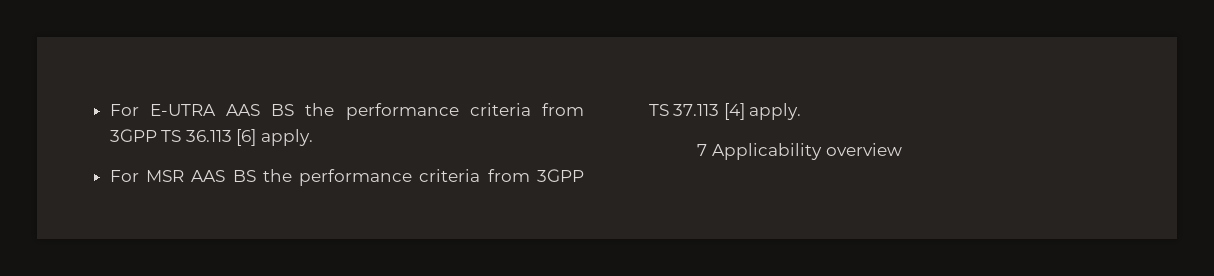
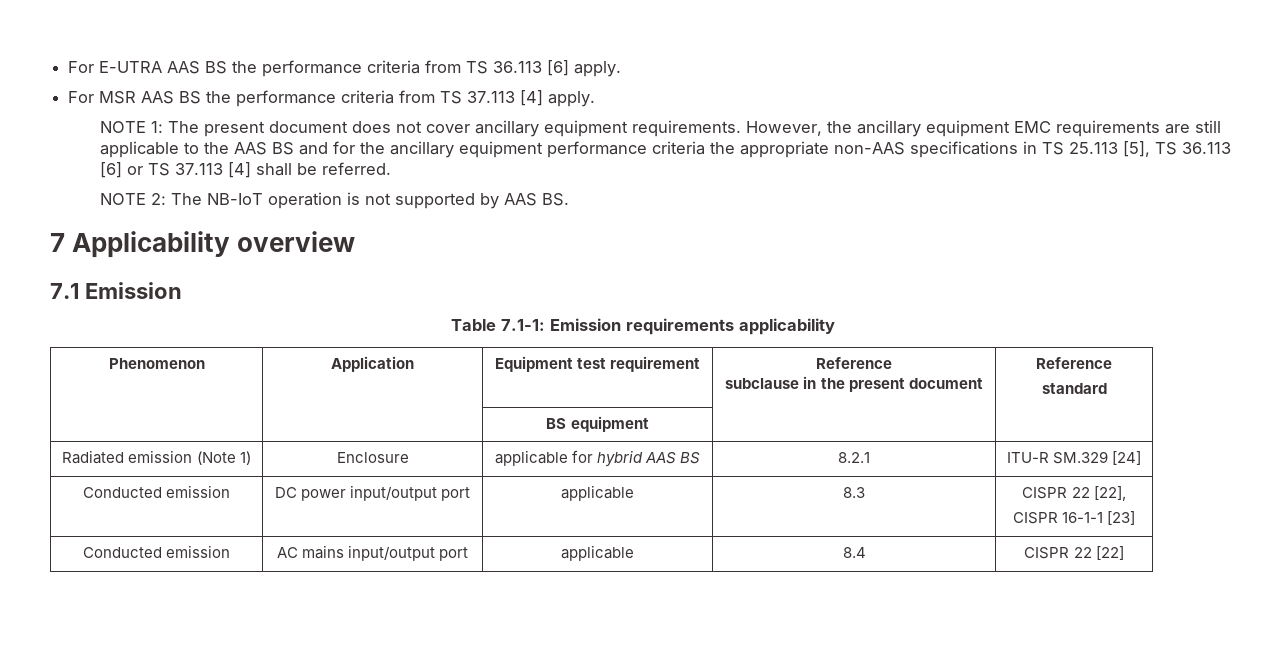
[109,129,157,142] 3GPP -> (462, 66) none
[537,169,584,182] 3GPP -> (436, 96) none
[697,143,902,160] 7 Applicability overview -> [99,120,1221,137] [99,141,1231,158] [99,162,391,178] [99,192,569,209] [50,231,356,258] [50,282,182,299] [450,318,835,335] [108,358,205,369] [331,356,414,372] [494,356,701,372] [816,357,892,369] [725,376,983,392] [1036,357,1112,369] [1041,383,1107,394] [546,416,649,432] [62,450,251,465] [336,452,409,463] [494,450,701,467] [838,452,870,463] [1006,451,1142,465] [82,485,231,498] [274,485,471,501] [561,485,634,501] [843,487,865,498] [1022,486,1126,501] [1012,511,1136,525] [82,545,231,558] [276,545,469,561] [561,545,634,561] [842,547,866,558] [1024,546,1124,560] NOTE 1: The present document does not cover ancillary equipment requirements. However, the ancillary equipment EMC requirements are still applicable to the AAS BS and for the ancillary equipment performance criteria the appropriate non-AAS specifications in TS 25.113 [5], TS 36.113 [6] or TS 37.113 [4] shall be referred. // NOTE 2: The NB-IoT operation is not supported by AAS BS. // 7 Applicability overview // 7.1 Emission // Table 7.1-1: Emission requirements applicability // Phenomenon | Application | Equipment test requirement | Reference // subclause in the present document | Reference // standard // | | BS equipment | | // Radiated emission (Note 1) | Enclosure | applicable for hybrid AAS BS | 8.2.1 | ITU-R SM.329 [24] // Conducted emission | DC power input/output port | applicable | 8.3 | CISPR 22 [22], // CISPR 16-1-1 [23] // Conducted emission | AC mains input/output port | applicable | 8.4 | CISPR 22 [22]

